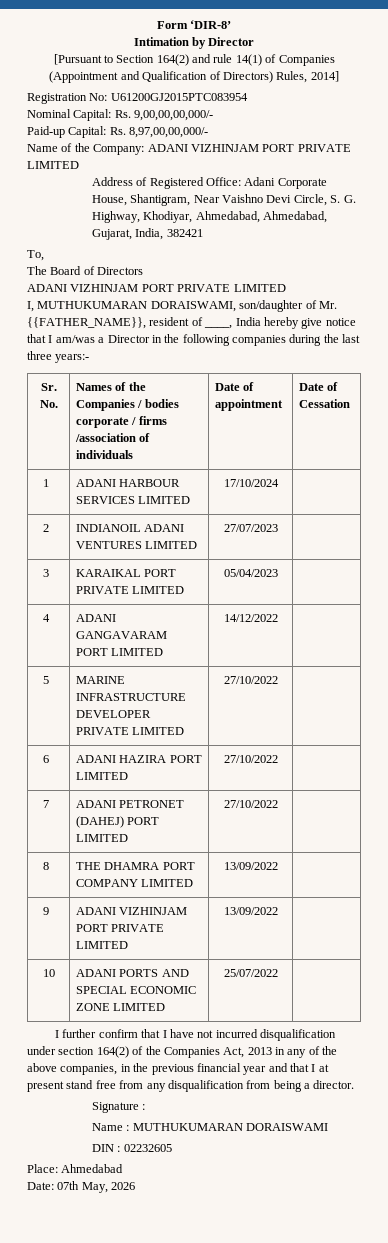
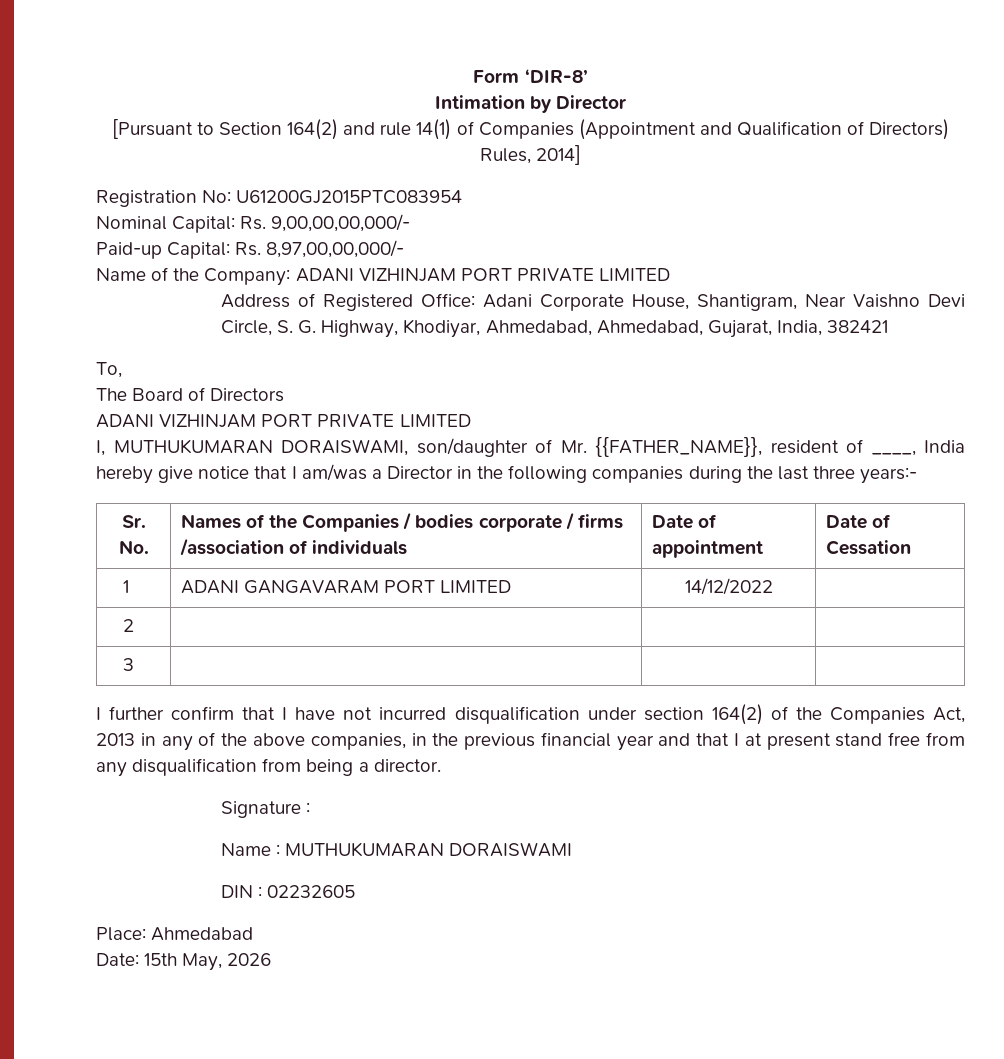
[75,479,181,487] [75,496,191,504] [223,479,279,487] [42,524,49,532] [75,524,185,532] [75,541,198,549] [223,524,278,532] [42,569,49,577] [75,569,177,577] [75,586,185,594] [223,569,278,577] [42,614,50,622] | ADANI HARBOUR SERVICES LIMITED | 17/10/2024 | // 2 | INDIANOIL ADANI VENTURES LIMITED | 27/07/2023 | // 3 | KARAIKAL PORT PRIVATE LIMITED | 05/04/2023 | // 4 -> (129, 586) none
[42,676,49,684] [75,676,125,684] [75,693,186,701] [75,710,151,718] [75,727,185,735] [223,676,278,684] [42,755,49,763] [75,755,202,763] [75,772,128,780] [223,755,278,763] [42,800,49,808] [75,800,185,808] [75,816,160,828] [75,834,128,842] [223,800,278,808] [42,862,49,870] [75,862,195,870] [75,879,194,887] [223,862,278,870] [42,907,49,915] [75,907,188,915] [75,924,165,932] [75,941,128,949] [223,907,278,915] [42,969,55,977] [75,969,189,977] [75,986,197,994] [75,1003,166,1011] [223,969,278,977] 5 | MARINE INFRASTRUCTURE DEVELOPER PRIVATE LIMITED | 27/10/2022 | // 6 | ADANI HAZIRA PORT LIMITED | 27/10/2022 | // 7 | ADANI PETRONET (DAHEJ) PORT LIMITED | 27/10/2022 | // 8 | THE DHAMRA PORT COMPANY LIMITED | 13/09/2022 | // 9 | ADANI VIZHINJAM PORT PRIVATE LIMITED | 13/09/2022 | // 10 | ADANI PORTS AND SPECIAL ECONOMIC ZONE LIMITED | 25/07/2022 -> [122,619,134,632] [122,658,134,671] 2 | | | // 3 | |
[57,1181,80,1190] 07th -> [144,953,178,966] 15th

